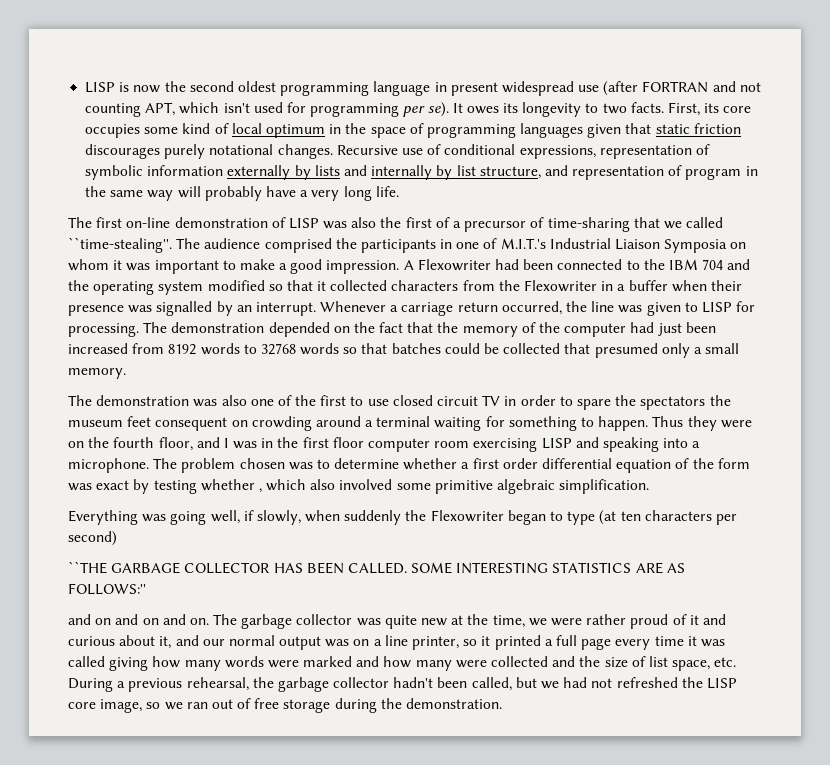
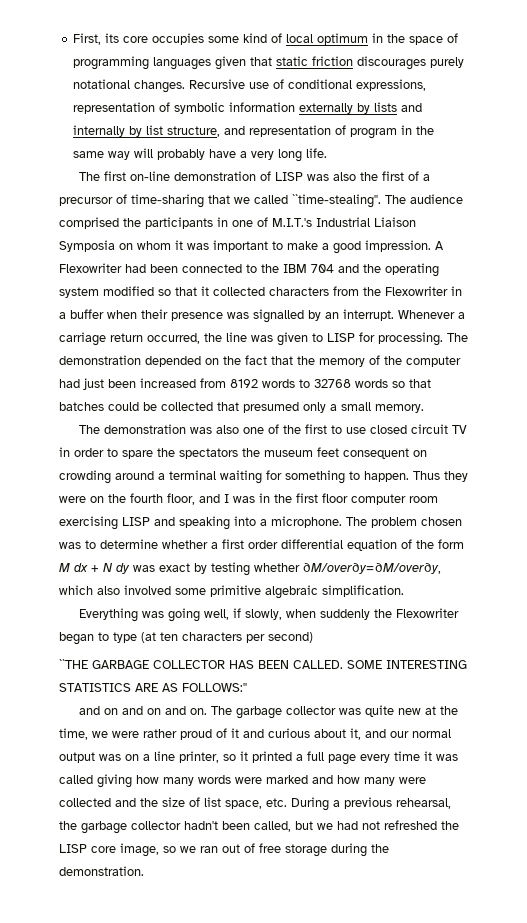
[85,81,761,96] [85,102,664,117] LISP is now the second oldest programming language in present widespread use (after FORTRAN and not counting APT, which isn't used for programming per se). It owes its longevity to two facts. -> (73, 39) none
(750, 463) none -> [59,563,130,574] M dx + N dy
[258,488,262,493] , -> [303,563,441,574] ∂M/over∂y=∂M/over∂y,

